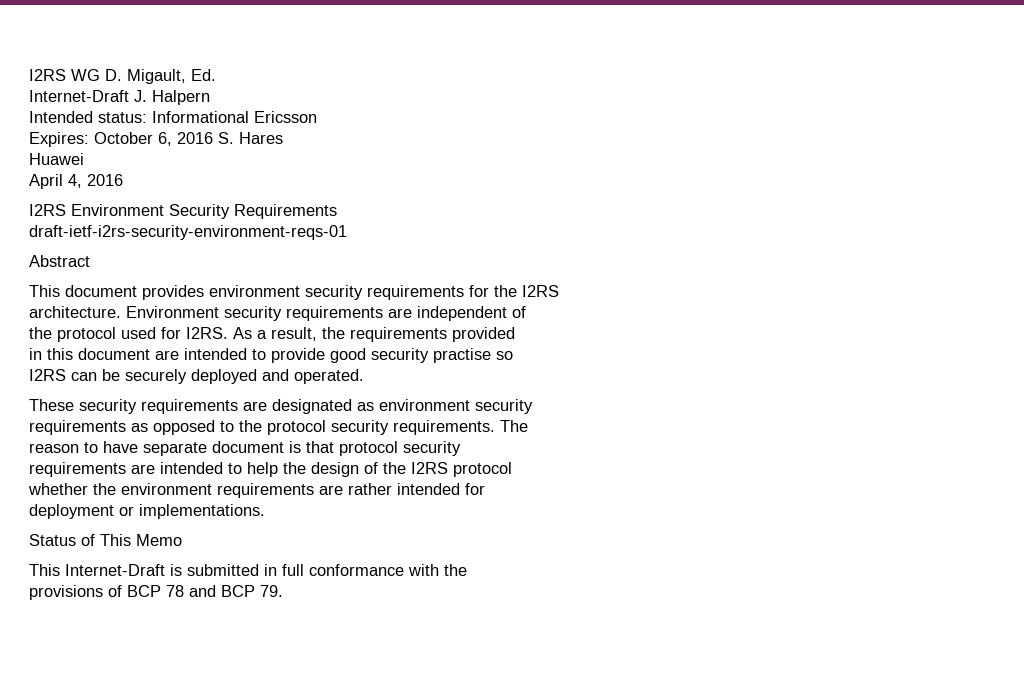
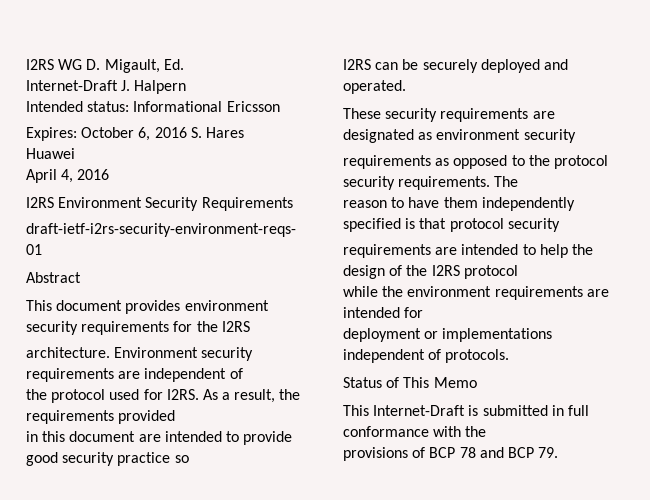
[433,348,491,363] practise -> [117,452,171,466] practice
[143,441,284,456] separate document -> [443,197,575,211] [343,218,401,232] them independently specified
[28,483,88,495] whether -> [343,286,378,297] while
[348,483,392,495] rather -> (609, 293) none
[139,504,265,519] implementations. -> [442,328,553,342] [343,349,510,363] implementations independent of protocols.

